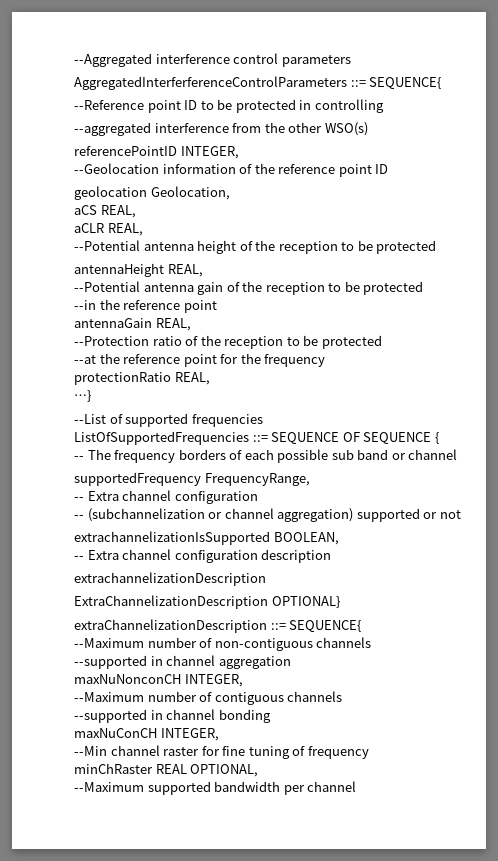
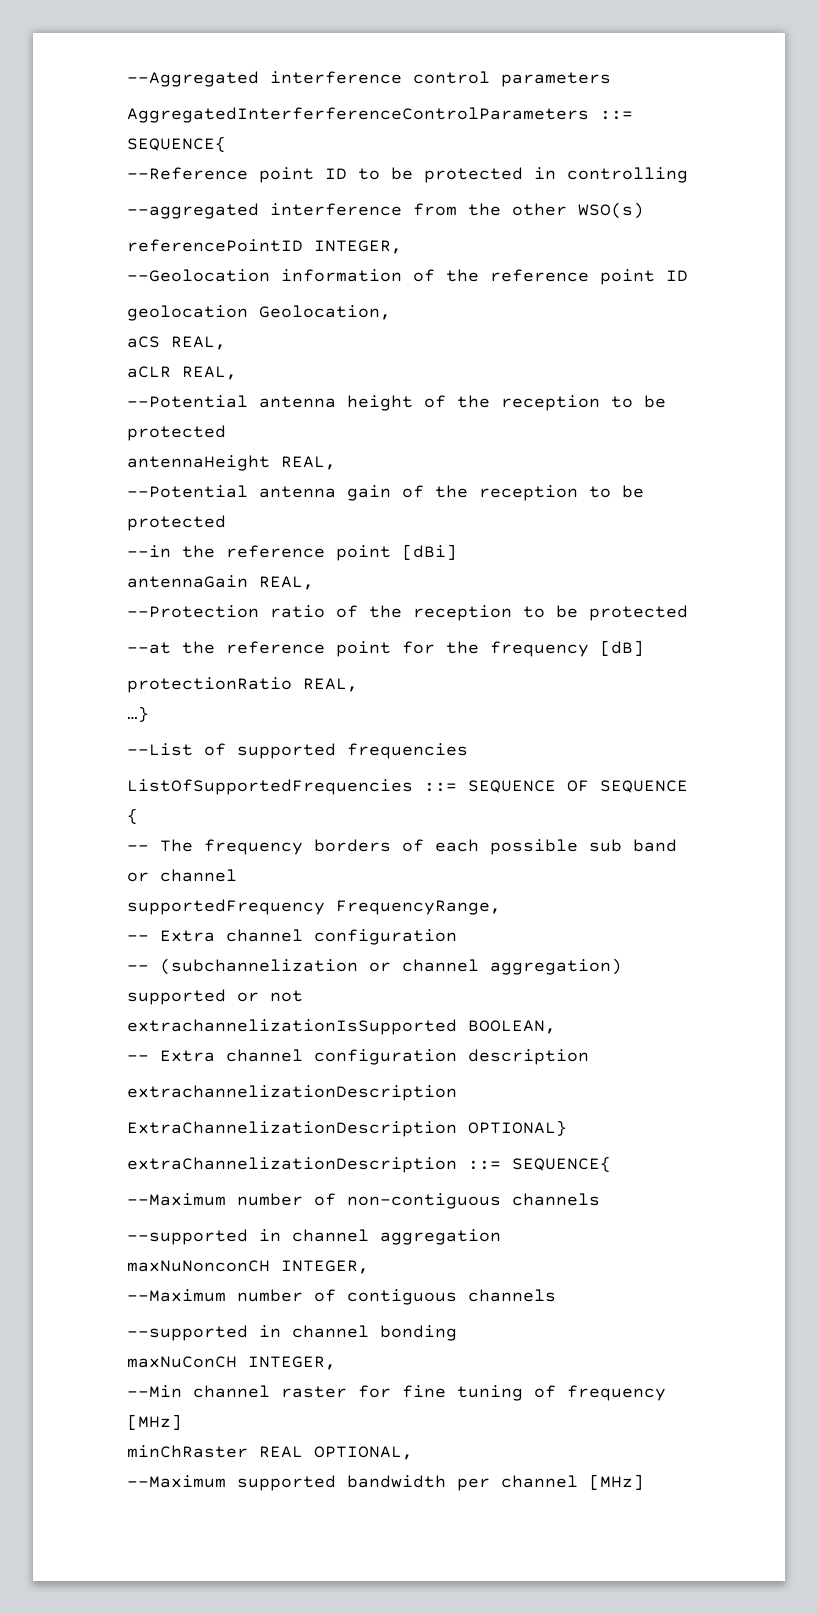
(217, 306) none -> [402,544,457,560] [dBi]
(326, 360) none -> [600,640,644,656] [dB]
(369, 752) none -> [127,1414,182,1430] [MHz]
(357, 786) none -> [589,1474,644,1490] [MHz]

